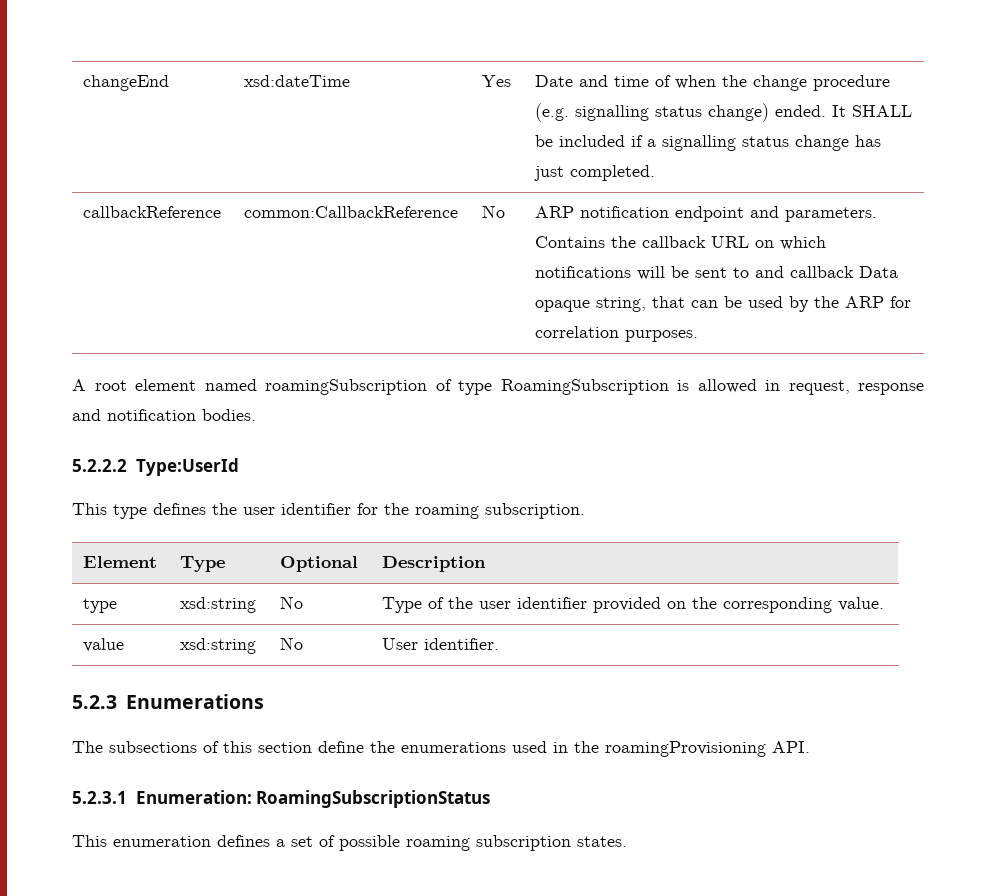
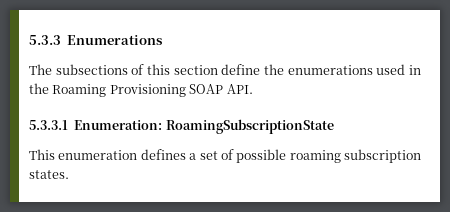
[83,75,170,91] [244,75,351,87] [482,75,512,87] [535,75,891,91] [535,103,913,122] [535,135,882,151] [534,165,656,181] [83,206,222,218] [244,206,459,218] [482,205,506,218] [535,206,878,222] [535,236,827,250] [535,266,899,280] [535,296,912,312] [535,326,699,342] [72,379,924,395] [72,409,256,421] [72,458,239,476] [72,503,585,519] [83,556,158,568] [180,556,226,572] [280,556,359,572] [382,556,487,572] [83,598,118,613] [180,597,257,613] [280,596,304,609] [382,597,885,613] [83,638,125,652] [180,638,257,654] [280,637,304,650] [382,638,500,650] [72,695,117,709] changeEnd | xsd:dateTime | Yes | Date and time of when the change procedure (e.g. signalling status change) ended. It SHALL be included if a signalling status change has just completed. // callbackReference | common:CallbackReference | No | ARP notification endpoint and parameters. Contains the callback URL on which notifications will be sent to and callback Data opaque string, that can be used by the ARP for correlation purposes. // A root element named roamingSubscription of type RoamingSubscription is allowed in request, response and notification bodies. // 5.2.2.2 Type:UserId // This type defines the user identifier for the roaming subscription. // Element | Type | Optional | Description // type | xsd:string | No | Type of the user identifier provided on the corresponding value. // value | xsd:string | No | User identifier. // 5.2.3 -> [29,35,61,45] 5.3.3
[605,741,810,757] [72,790,491,808] roamingProvisioning API. // 5.2.3.1 Enumeration: RoamingSubscriptionStatus -> [52,84,253,97] [29,119,334,134] Roaming Provisioning SOAP API. // 5.3.3.1 Enumeration: RoamingSubscriptionState

